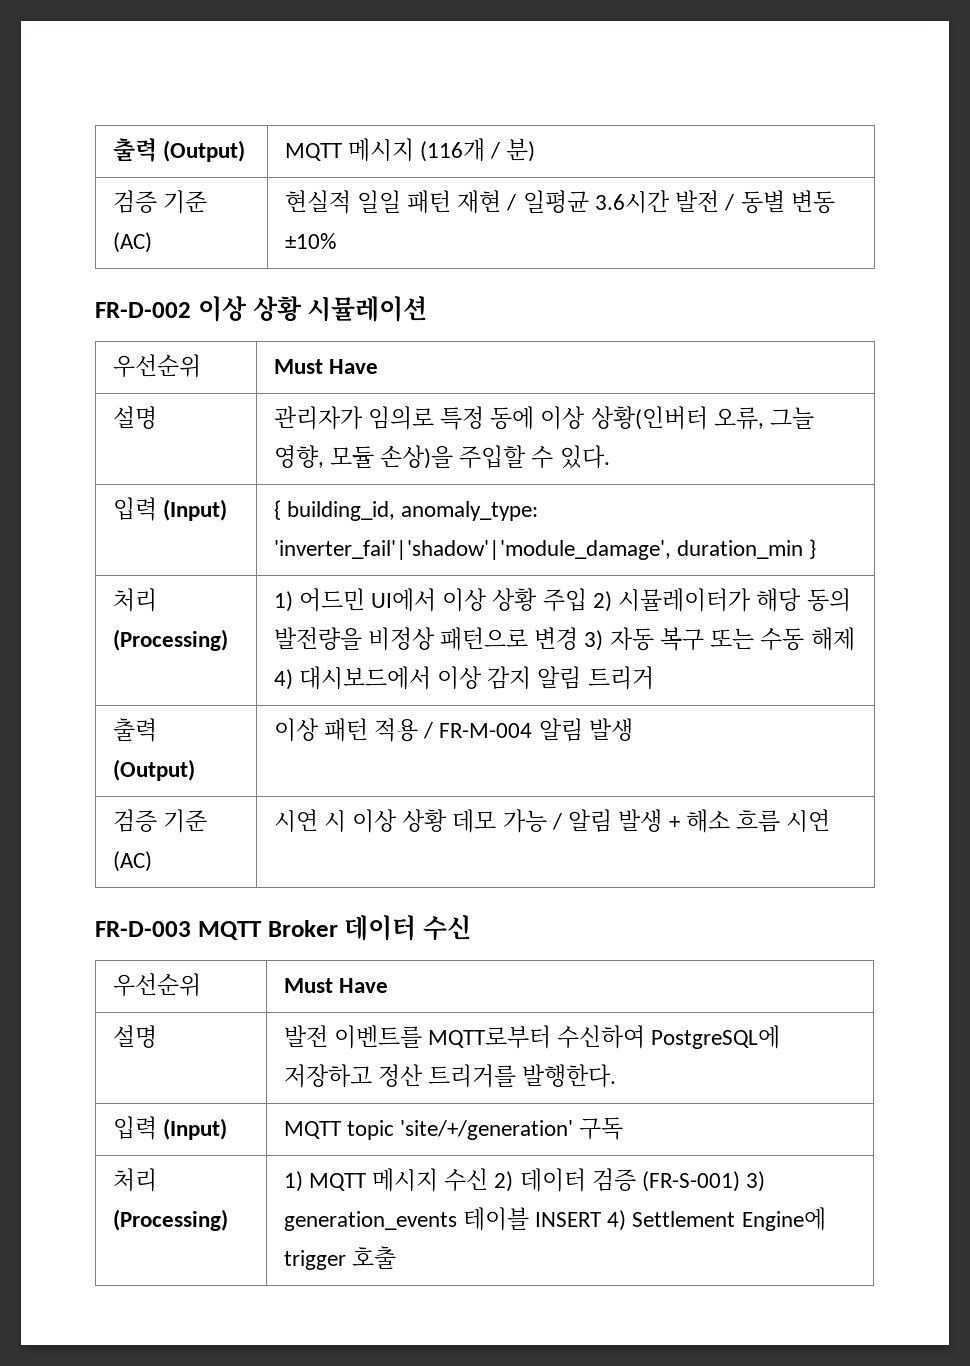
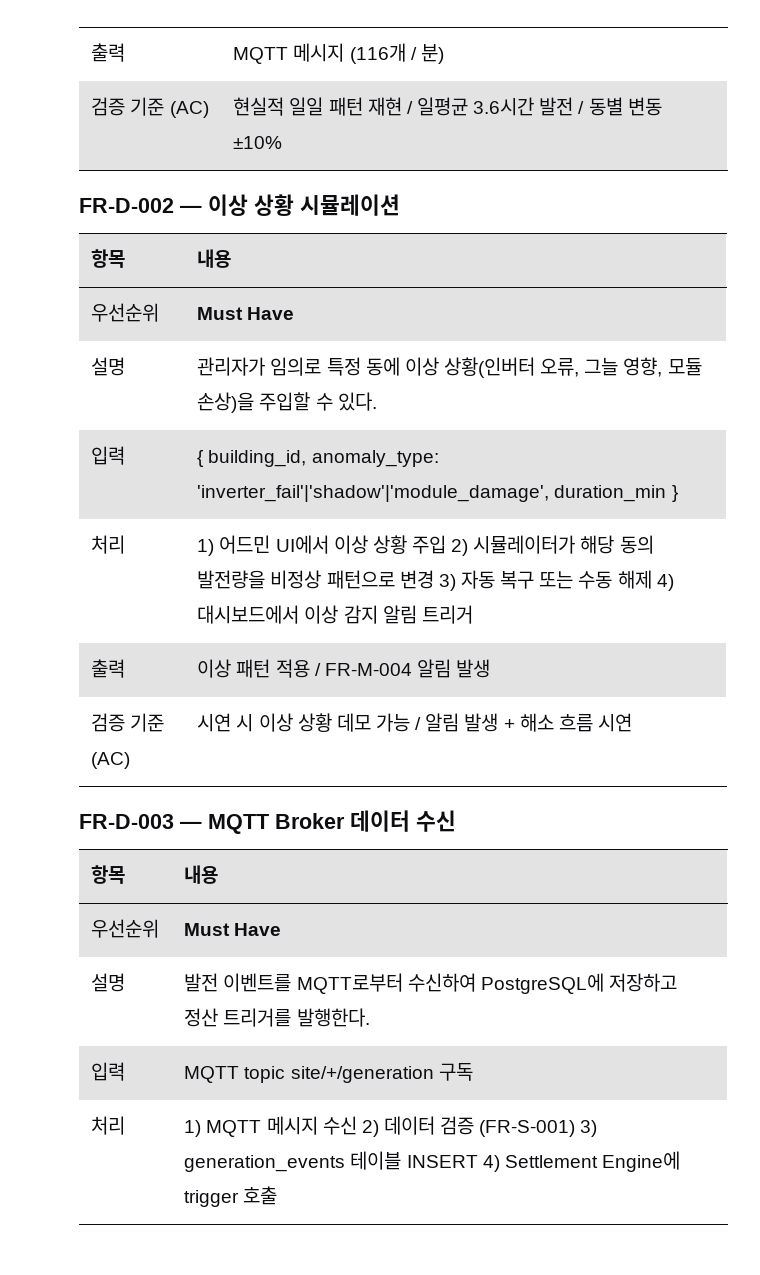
[112,138,245,162] 출력 (Output) -> [91,43,126,62] 출력
(191, 310) none -> [180,205,202,213] —
(428, 309) none -> [91,249,126,268] [197,249,232,268] // 항목 | 내용
[162,499,227,521] (Input) -> (126, 455) none
[112,629,228,651] (Processing) -> (126, 544) none
[112,759,195,781] (Output) -> (126, 668) none
(191, 929) none -> [180,821,202,829] —
(471, 928) none -> [91,865,126,884] [184,865,219,884] // 항목 | 내용
[162,1118,227,1140] (Input) -> (126, 1071) none
[400,1120,574,1140] 'site/+/generation' -> [290,1066,434,1083] site/+/generation
[112,1209,228,1231] (Processing) -> (126, 1125) none

